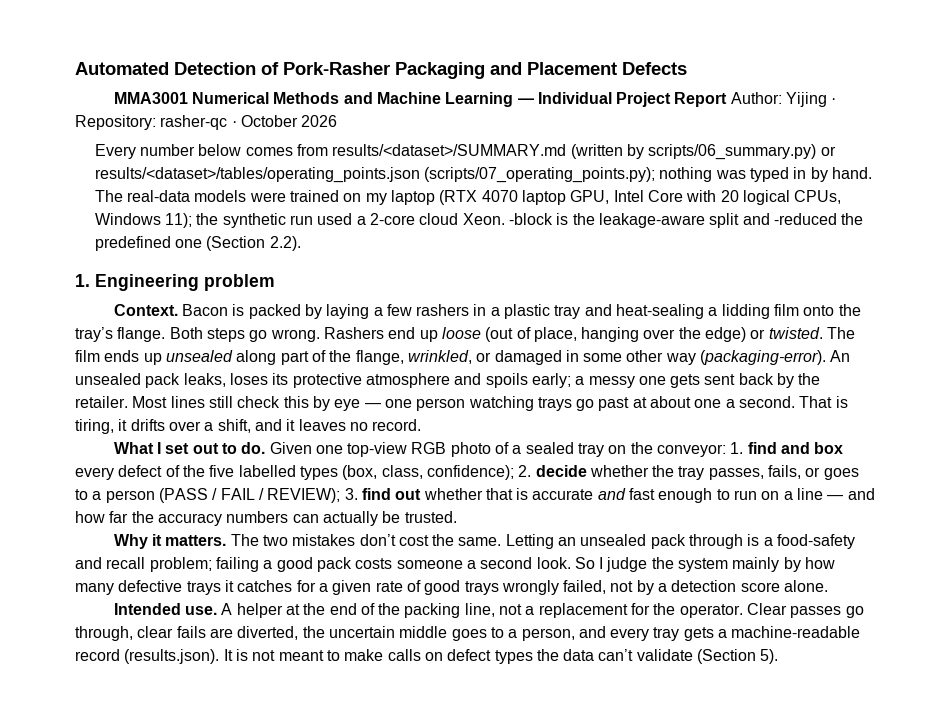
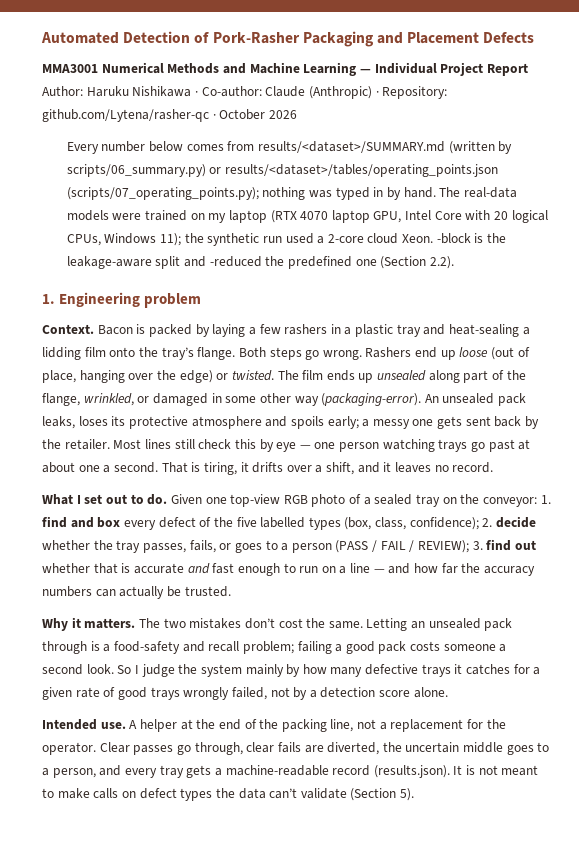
[786,92,828,107] Yijing -> [86,86,372,99] Haruku Nishikawa · Co-author: Claude (Anthropic)
[160,115,228,130] rasher-qc -> [42,109,209,122] github.com/Lytena/rasher-qc

